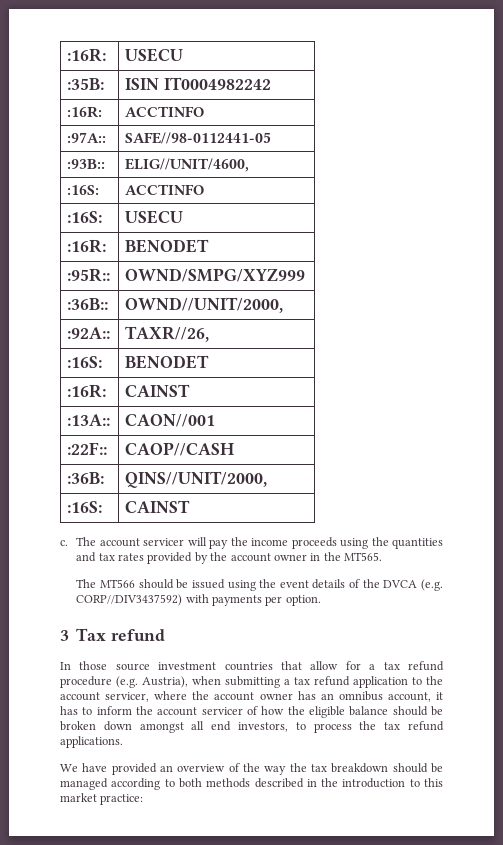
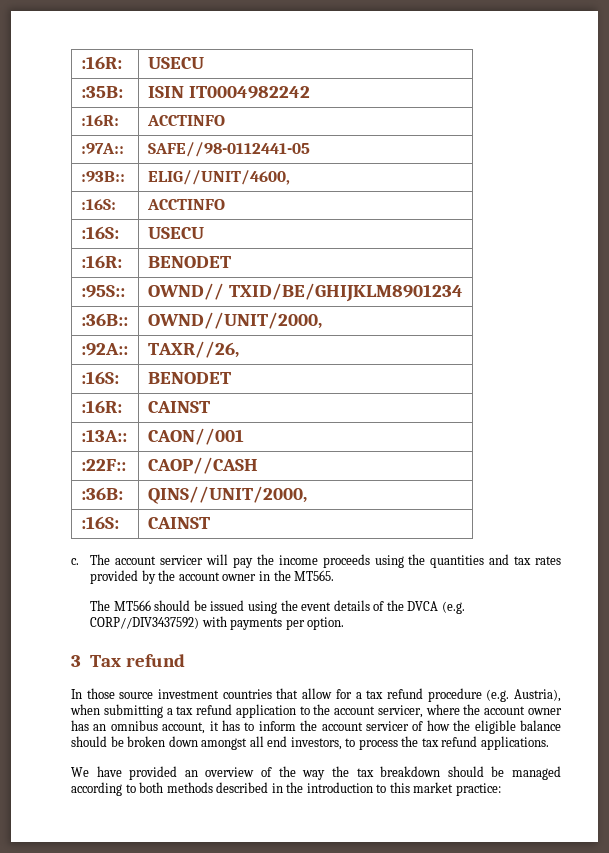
[67,268,111,282] [125,268,306,282] :95R:: | OWND/SMPG/XYZ999 -> [80,285,125,298] [147,283,463,302] :95S:: | OWND// TXID/BE/GHIJKLM8901234

